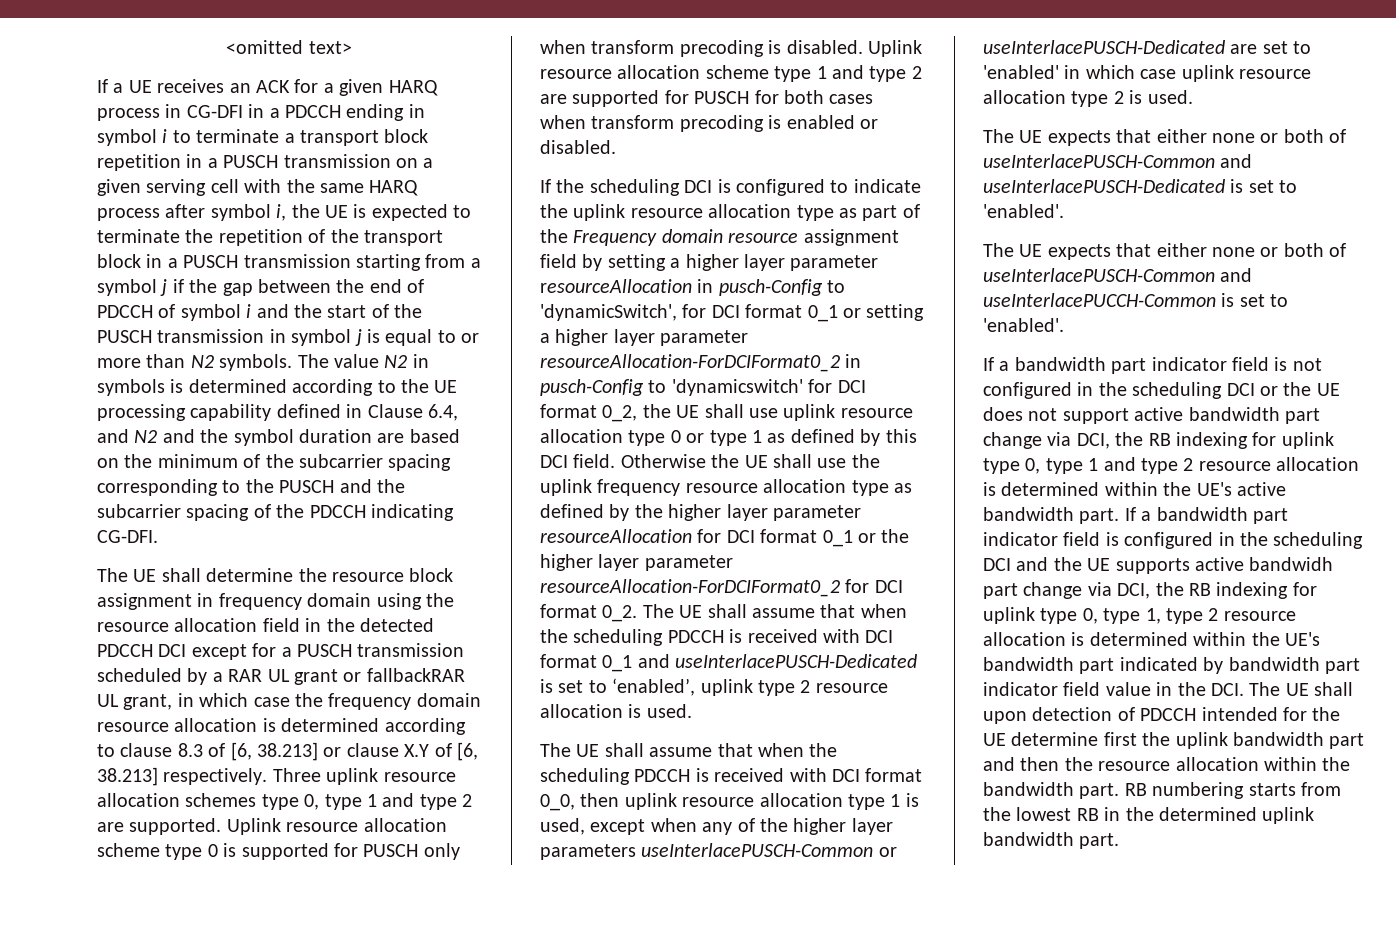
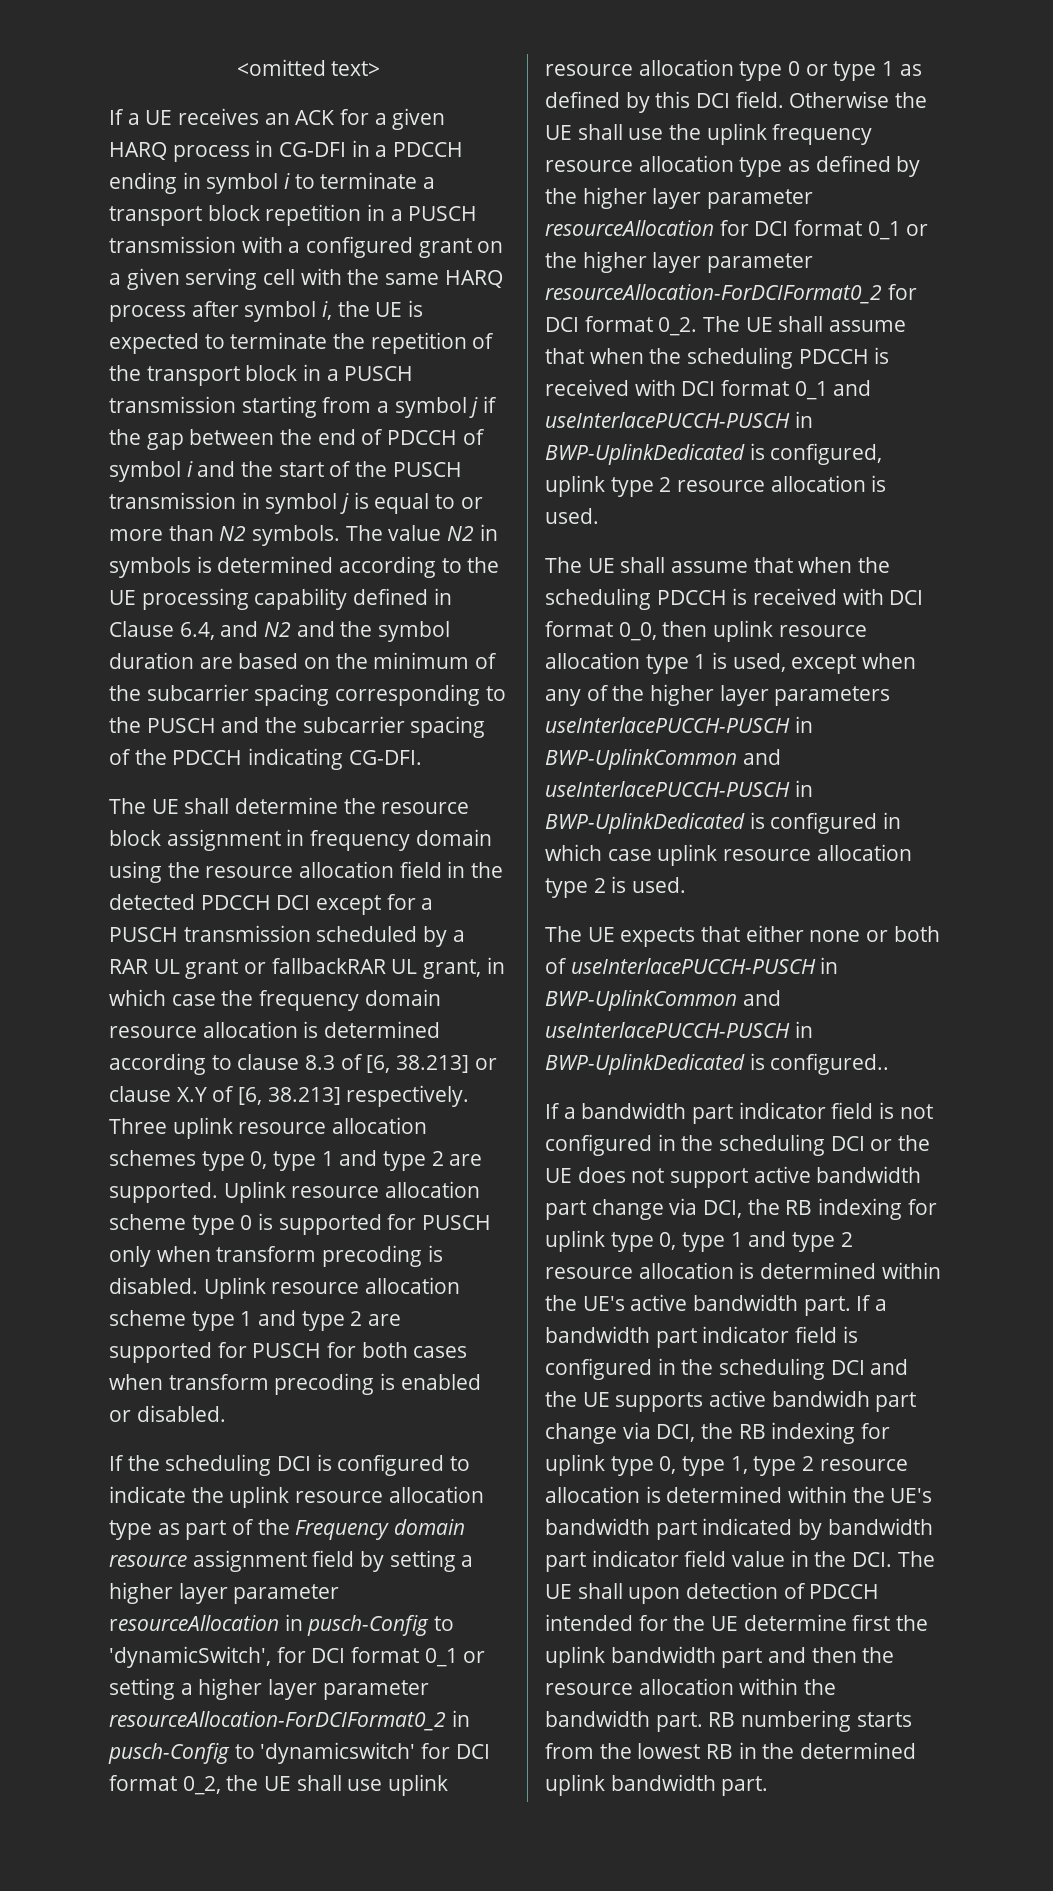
(391, 161) none -> [241,236,472,258] with a configured grant
[675,654,918,668] [540,678,696,696] useInterlacePUSCH-Dedicated is set to ‘enabled’, -> [545,411,813,428] [545,443,883,465] useInterlacePUCCH-PUSCH in BWP-UplinkDedicated is configured,
[641,843,897,857] [983,40,1312,54] [983,65,1059,79] useInterlacePUSCH-Common or useInterlacePUSCH-Dedicated are set to 'enabled' -> [545,716,813,733] [545,749,781,770] [545,780,813,797] [545,812,878,834] useInterlacePUCCH-PUSCH in BWP-UplinkCommon and useInterlacePUCCH-PUSCH in BWP-UplinkDedicated is configured
[983,154,1253,168] [983,179,1298,193] [983,204,1064,218] [983,243,1347,260] [983,268,1253,282] [983,293,1289,307] [983,318,1064,332] useInterlacePUSCH-Common and useInterlacePUSCH-Dedicated is set to 'enabled'. // The UE expects that either none or both of useInterlacePUSCH-Common and useInterlacePUCCH-Common is set to 'enabled'. -> [570,957,839,974] [545,990,781,1011] [545,1021,813,1038] [545,1053,890,1075] useInterlacePUCCH-PUSCH in BWP-UplinkCommon and useInterlacePUCCH-PUSCH in BWP-UplinkDedicated is configured..

